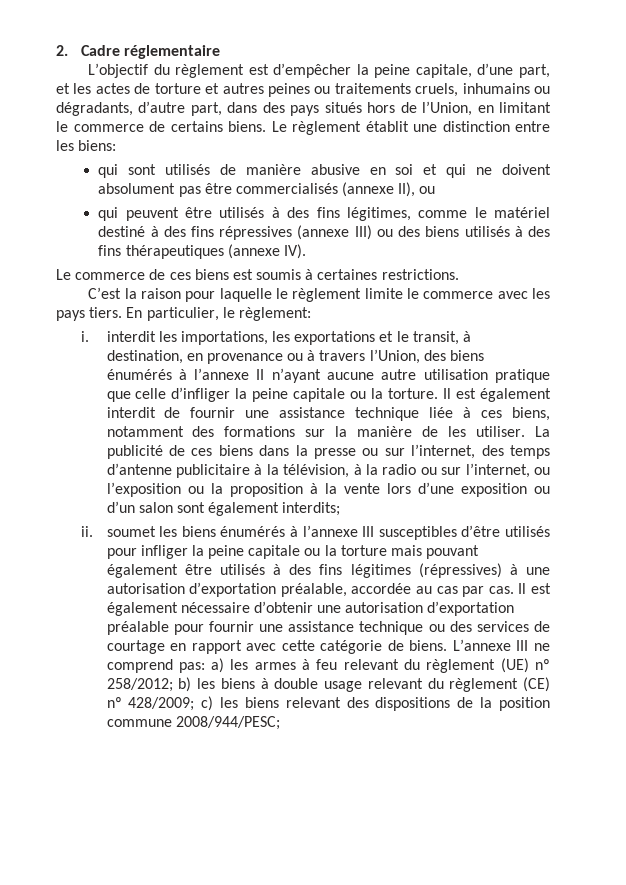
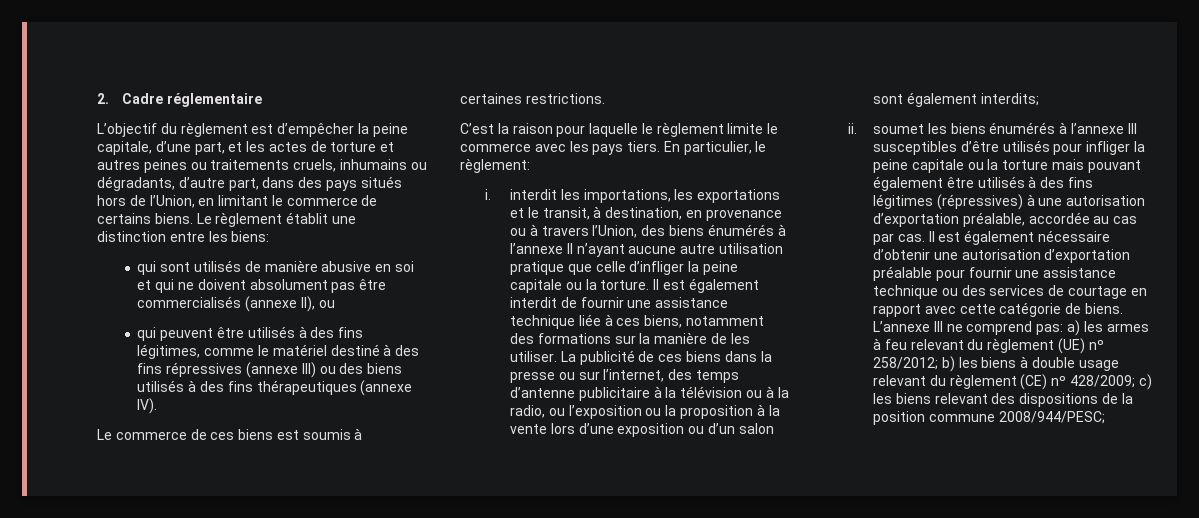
[283,463,530,478] télévision, à la radio ou sur l’internet, -> [680,386,789,398] [510,405,546,418] télévision ou à la radio,

